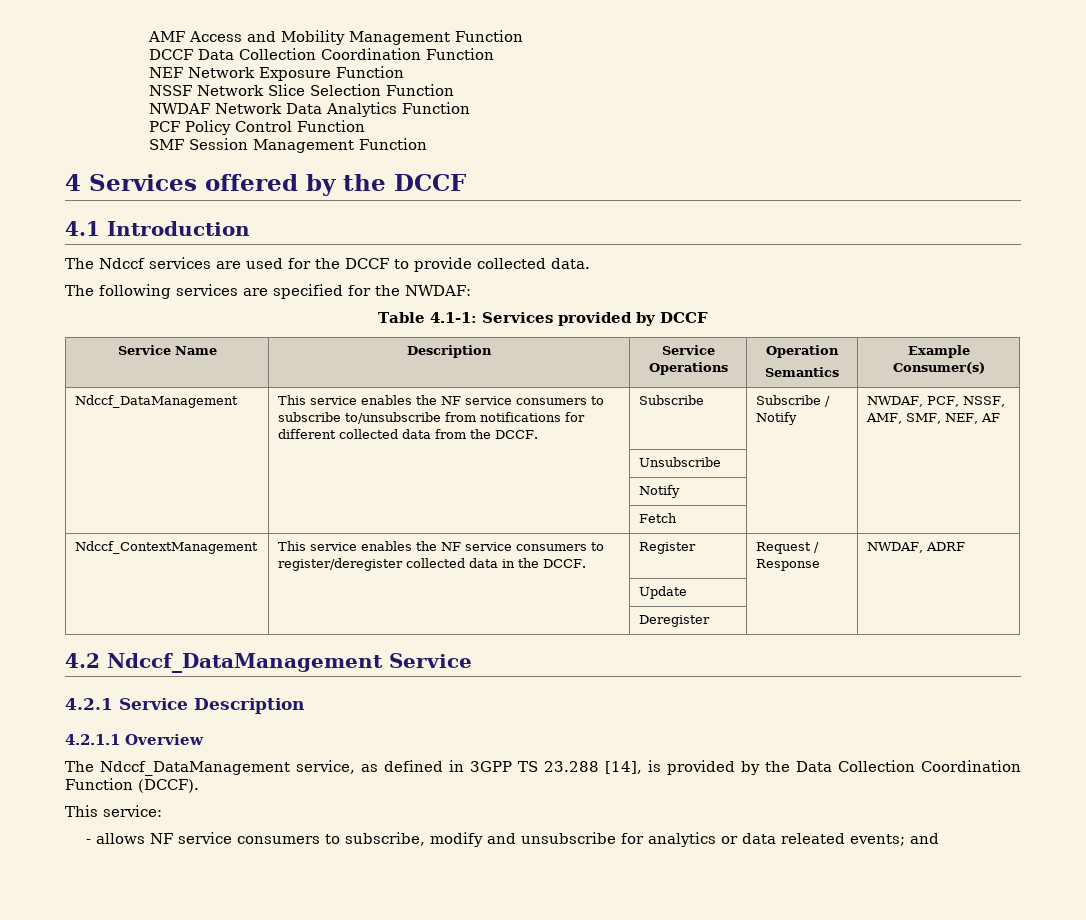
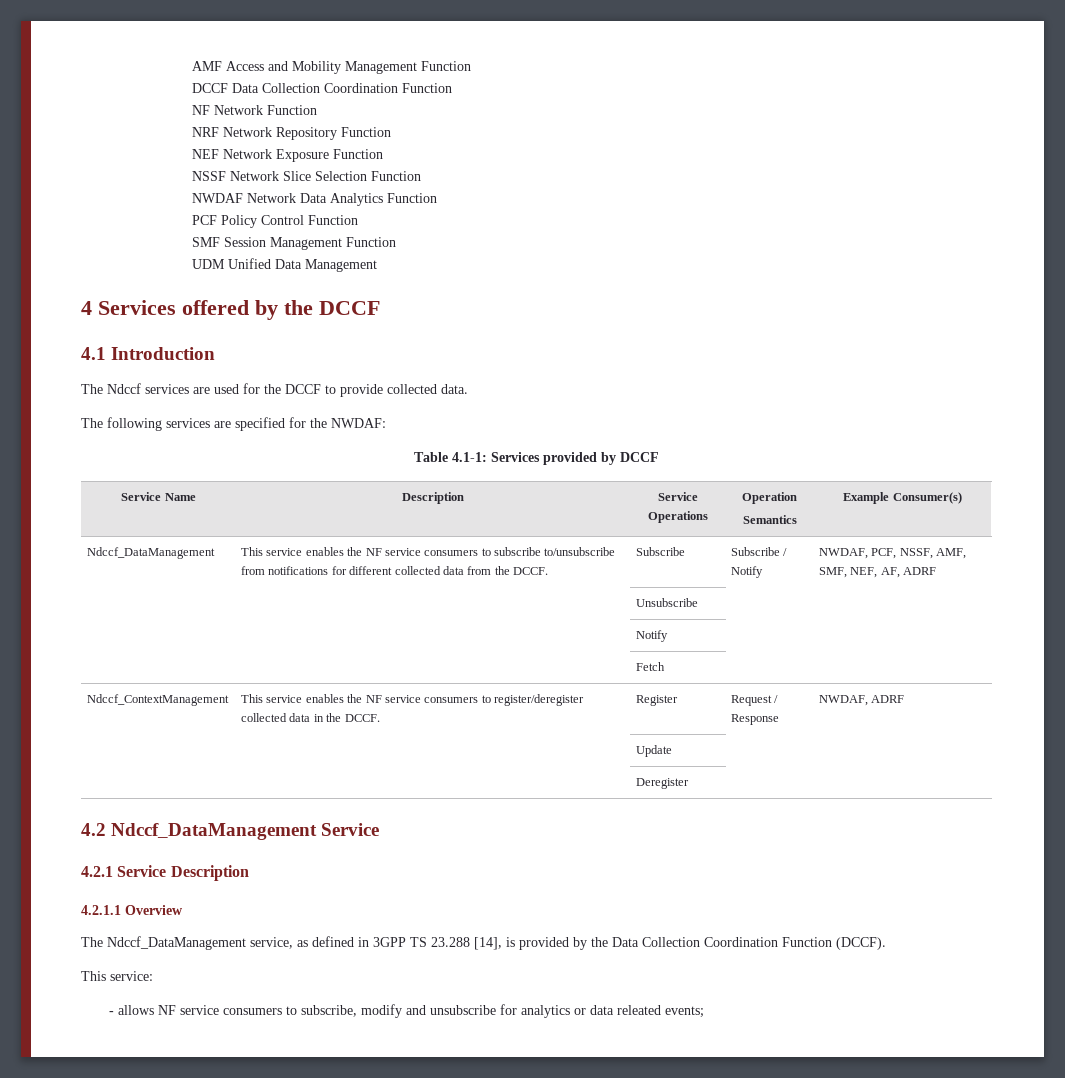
(495, 54) none -> [192,105,318,115] [192,127,392,140] // NF Network Function // NRF Network Repository Function
(428, 144) none -> [192,258,378,272] // UDM Unified Data Management
[981,413,1001,422] AF -> [880,567,937,578] AF, ADRF
[910,833,940,844] and -> (704, 1012) none

